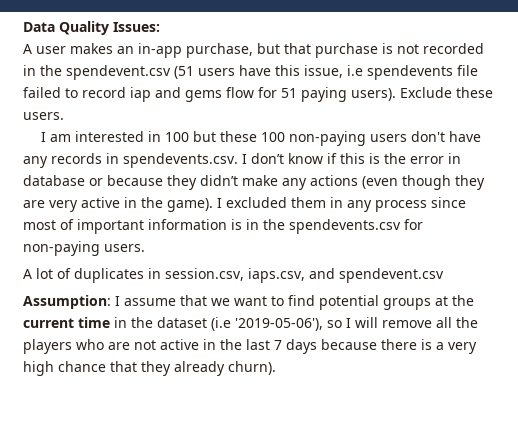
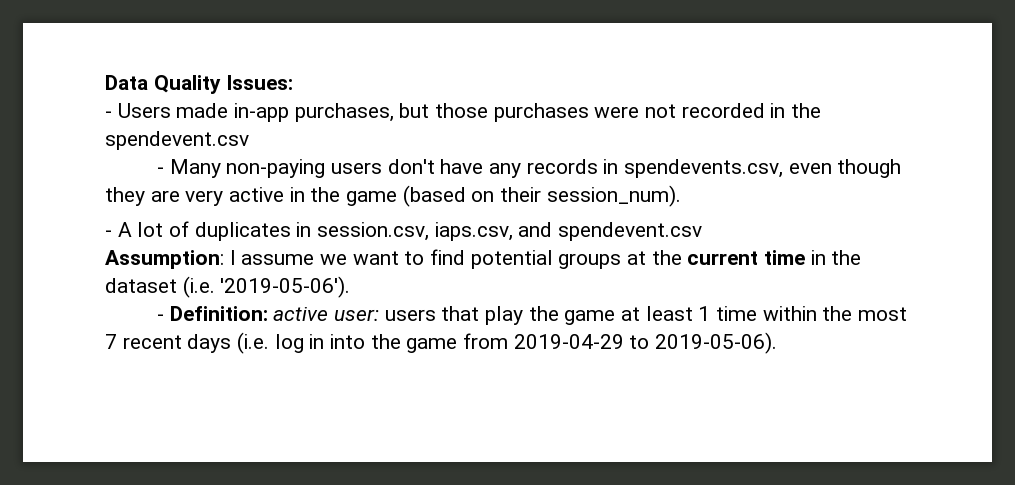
[23,43,393,58] A user makes an in-app purchase, but that purchase is -> [105,103,640,122] - Users made in-app purchases, but those purchases were
[174,65,478,80] [23,87,493,102] [23,112,64,120] [41,131,286,142] (51 users have this issue, i.e spendevents file failed to record iap and gems flow for 51 paying users). Exclude these users. // I am interested in 100 but these 100 -> [156,159,221,178] // - Many
[123,153,461,168] [23,175,398,190] spendevents.csv. I don’t know if this is the error in database or because they didn’t make any actions (even -> [623,159,832,178] spendevents.csv, even
[167,197,466,212] [23,219,423,234] [23,241,145,256] game). I excluded them in any process since most of important information is in the spendevents.csv for non-paying users. // -> [346,185,681,207] [105,230,112,237] game (based on their session_num). // -
[180,295,207,306] that -> (315, 259) none
[211,317,478,331] [23,339,477,354] [23,361,276,376] (i.e '2019-05-06'), so I will remove all the players who are not active in the last 7 days because there is a very high chance that they already churn). -> [182,276,351,298] [156,306,907,325] [105,332,778,354] (i.e. '2019-05-06'). // - Definition: active user: users that play the game at least 1 time within the most 7 recent days (i.e. log in into the game from 2019-04-29 to 2019-05-06).

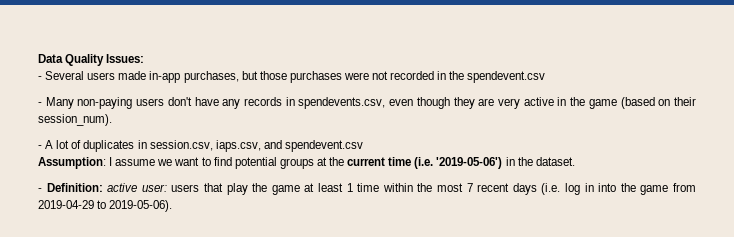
[117,103,171,118] Users -> [45,71,116,80] Several users
[810,250,862,265] [105,276,351,298] in the dataset (i.e. '2019-05-06'). -> [414,157,575,169] (i.e. '2019-05-06') in the dataset.

